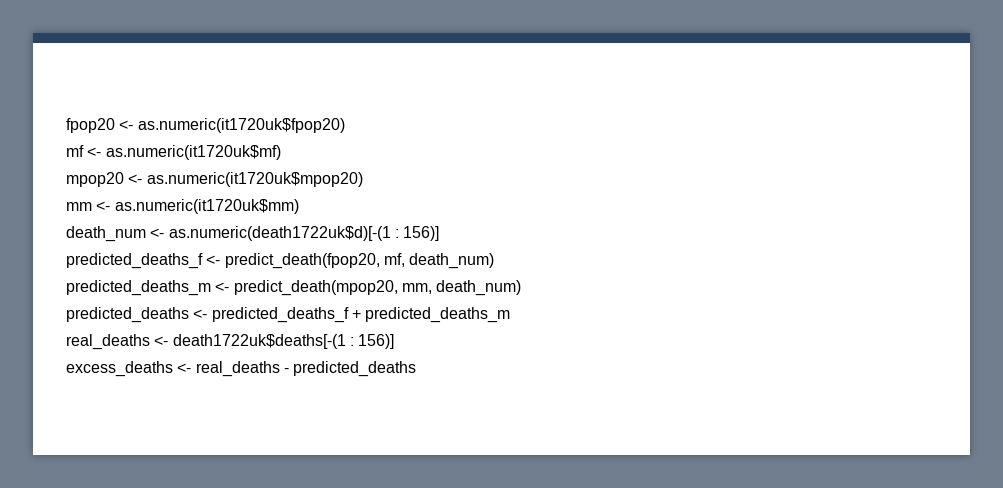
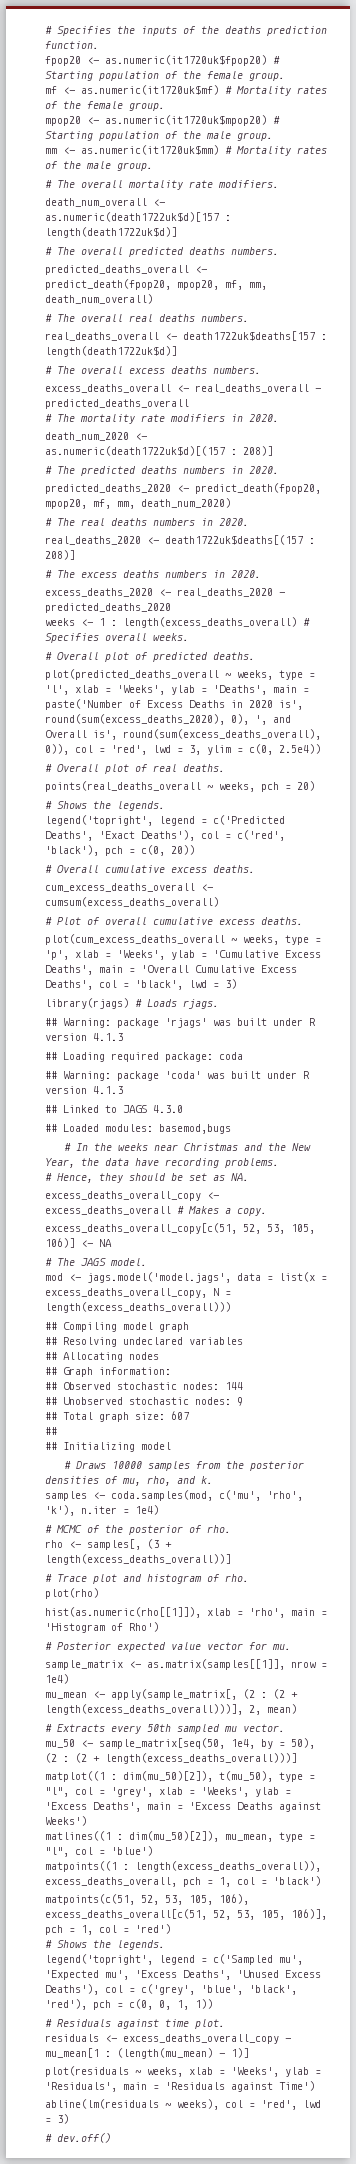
[66,118,345,133] [66,145,281,160] [66,172,363,187] [66,199,299,214] [66,226,440,242] [66,253,495,269] [66,280,522,296] [66,307,511,323] [66,334,395,350] [66,361,417,377] fpop20 <- as.numeric(it1720uk$fpop20) // mf <- as.numeric(it1720uk$mf) // mpop20 <- as.numeric(it1720uk$mpop20) // mm <- as.numeric(it1720uk$mm) // death_num <- as.numeric(death1722uk$d)[-(1 : 156)] // predicted_deaths_f <- predict_death(fpop20, mf, death_num) // predicted_deaths_m <- predict_death(mpop20, mm, death_num) // predicted_deaths <- predicted_deaths_f + predicted_deaths_m // real_deaths <- death1722uk$deaths[-(1 : 156)] // excess_deaths <- real_deaths - predicted_deaths -> [45,26,327,36] [45,41,99,49] [45,55,280,66] [45,71,285,81] [45,85,327,96] [45,101,165,111] [45,115,280,126] [45,131,273,141] [45,145,327,156] [45,161,153,171] [45,180,279,190] [45,198,165,207] [45,212,231,222] [45,227,177,238] [45,247,279,257] [45,265,207,275] [45,279,267,290] [45,294,153,304] [45,314,249,322] [45,331,327,341] [45,346,177,357] [45,366,261,374] [45,384,321,393] [45,399,189,409] [45,414,279,424] [45,432,147,441] [45,446,273,456] [45,466,279,476] [45,483,321,494] [45,498,231,509] [45,518,249,526] [45,535,315,545] [45,550,75,560] [45,570,261,578] [45,588,285,597] [45,603,171,613] [45,617,310,628] [45,633,189,643] [45,652,255,662] [45,669,315,680] [45,685,309,695] [45,699,303,710] [45,714,291,725] [45,729,321,740] [45,744,321,755] [45,764,225,774] [45,781,315,792] [45,801,165,811] [45,815,285,826] [45,830,285,841] [45,845,195,856] [45,865,255,873] [45,883,213,892] [45,897,219,907] [45,917,303,925] [45,934,321,945] [45,950,321,960] [45,965,297,975] [45,979,237,990] [45,998,219,1009] [45,1018,316,1028] [45,1033,123,1041] [45,1052,243,1062] [45,1071,310,1081] [45,1086,123,1094] [45,1105,183,1113] [45,1124,231,1134] [63,1143,311,1151] [45,1158,279,1168] [45,1173,249,1183] [45,1191,219,1201] [45,1206,267,1216] [45,1223,315,1234] [45,1238,112,1248] [45,1258,147,1266] [45,1272,327,1283] [45,1288,231,1298] [45,1302,231,1313] [45,1322,189,1332] [45,1337,243,1347] [45,1352,159,1362] [45,1367,171,1377] [45,1382,243,1390] [45,1397,243,1406] [45,1411,189,1422] [45,1427,57,1435] [45,1442,171,1452] [63,1461,304,1471] [45,1476,213,1486] [45,1490,303,1501] [45,1505,159,1516] [45,1525,231,1535] [45,1539,172,1550] [45,1554,231,1565] [45,1574,249,1584] [45,1588,99,1599] [45,1607,327,1618] [45,1622,159,1633] [45,1642,291,1652] [45,1659,327,1670] [45,1674,69,1684] [45,1689,298,1700] [45,1704,297,1715] [45,1724,285,1734] [45,1738,315,1749] [45,1753,297,1764] [45,1771,315,1782] [45,1787,291,1797] [45,1802,321,1812] [45,1816,87,1826] [45,1831,315,1842] [45,1846,153,1857] [45,1861,321,1872] [45,1876,321,1887] [45,1894,249,1905] [45,1909,327,1920] [45,1924,171,1935] [45,1940,165,1950] [45,1954,303,1965] [45,1970,321,1980] [45,1984,297,1995] [45,1999,213,2010] [45,2019,225,2029] [45,2034,291,2044] [45,2048,249,2059] [45,2066,321,2077] [45,2081,315,2092] [45,2099,321,2110] [45,2114,69,2124] [45,2133,111,2143] # Specifies the inputs of the deaths prediction function. // fpop20 <- as.numeric(it1720uk$fpop20) # Starting population of the female group. // mf <- as.numeric(it1720uk$mf) # Mortality rates of the female group. // mpop20 <- as.numeric(it1720uk$mpop20) # Starting population of the male group. // mm <- as.numeric(it1720uk$mm) # Mortality rates of the male group. // # The overall mortality rate modifiers. // death_num_overall <- as.numeric(death1722uk$d)[157 : length(death1722uk$d)] // # The overall predicted deaths numbers. // predicted_deaths_overall <- predict_death(fpop20, mpop20, mf, mm, death_num_overall) // # The overall real deaths numbers. // real_deaths_overall <- death1722uk$deaths[157 : length(death1722uk$d)] // # The overall excess deaths numbers. // excess_deaths_overall <- real_deaths_overall - predicted_deaths_overall // # The mortality rate modifiers in 2020. // death_num_2020 <- as.numeric(death1722uk$d)[(157 : 208)] // # The predicted deaths numbers in 2020. // predicted_deaths_2020 <- predict_death(fpop20, mpop20, mf, mm, death_num_2020) // # The real deaths numbers in 2020. // real_deaths_2020 <- death1722uk$deaths[(157 : 208)] // # The excess deaths numbers in 2020. // excess_deaths_2020 <- real_deaths_2020 - predicted_deaths_2020 // weeks <- 1 : length(excess_deaths_overall) # Specifies overall weeks. // # Overall plot of predicted deaths. // plot(predicted_deaths_overall ~ weeks, type = 'l', xlab = 'Weeks', ylab = 'Deaths', main = paste('Number of Excess Deaths in 2020 is', round(sum(excess_deaths_2020), 0), ', and Overall is', round(sum(excess_deaths_overall), 0)), col = 'red', lwd = 3, ylim = c(0, 2.5e4)) // # Overall plot of real deaths. // points(real_deaths_overall ~ weeks, pch = 20) // # Shows the legends. // legend('topright', legend = c('Predicted Deaths', 'Exact Deaths'), col = c('red', 'black'), pch = c(0, 20)) // # Overall cumulative excess deaths. // cum_excess_deaths_overall <- cumsum(excess_deaths_overall) // # Plot of overall cumulative excess deaths. // plot(cum_excess_deaths_overall ~ weeks, type = 'p', xlab = 'Weeks', ylab = 'Cumulative Excess Deaths', main = 'Overall Cumulative Excess Deaths', col = 'black', lwd = 3) // library(rjags) # Loads rjags. // ## Warning: package 'rjags' was built under R version 4.1.3 // ## Loading required package: coda // ## Warning: package 'coda' was built under R version 4.1.3 // ## Linked to JAGS 4.3.0 // ## Loaded modules: basemod,bugs // # In the weeks near Christmas and the New Year, the data have recording problems. // # Hence, they should be set as NA. // excess_deaths_overall_copy <- excess_deaths_overall # Makes a copy. // excess_deaths_overall_copy[c(51, 52, 53, 105, 106)] <- NA // # The JAGS model. // mod <- jags.model('model.jags', data = list(x = excess_deaths_overall_copy, N = length(excess_deaths_overall))) // ## Compiling model graph // ## Resolving undeclared variables // ## Allocating nodes // ## Graph information: // ## Observed stochastic nodes: 144 // ## Unobserved stochastic nodes: 9 // ## Total graph size: 607 // ## // ## Initializing model // # Draws 10000 samples from the posterior densities of mu, rho, and k. // samples <- coda.samples(mod, c('mu', 'rho', 'k'), n.iter = 1e4) // # MCMC of the posterior of rho. // rho <- samples[, (3 + length(excess_deaths_overall))] // # Trace plot and histogram of rho. // plot(rho) // hist(as.numeric(rho[[1]]), xlab = 'rho', main = 'Histogram of Rho') // # Posterior expected value vector for mu. // sample_matrix <- as.matrix(samples[[1]], nrow = 1e4) // mu_mean <- apply(sample_matrix[, (2 : (2 + length(excess_deaths_overall)))], 2, mean) // # Extracts every 50th sampled mu vector. // mu_50 <- sample_matrix[seq(50, 1e4, by = 50), (2 : (2 + length(excess_deaths_overall)))] // matplot((1 : dim(mu_50)[2]), t(mu_50), type = "l", col = 'grey', xlab = 'Weeks', ylab = 'Excess Deaths', main = 'Excess Deaths against Weeks') // matlines((1 : dim(mu_50)[2]), mu_mean, type = "l", col = 'blue') // matpoints((1 : length(excess_deaths_overall)), excess_deaths_overall, pch = 1, col = 'black') // matpoints(c(51, 52, 53, 105, 106), excess_deaths_overall[c(51, 52, 53, 105, 106)], pch = 1, col = 'red') // # Shows the legends. // legend('topright', legend = c('Sampled mu', 'Expected mu', 'Excess Deaths', 'Unused Excess Deaths'), col = c('grey', 'blue', 'black', 'red'), pch = c(0, 0, 1, 1)) // # Residuals against time plot. // residuals <- excess_deaths_overall_copy - mu_mean[1 : (length(mu_mean) - 1)] // plot(residuals ~ weeks, xlab = 'Weeks', ylab = 'Residuals', main = 'Residuals against Time') // abline(lm(residuals ~ weeks), col = 'red', lwd = 3) // # dev.off()

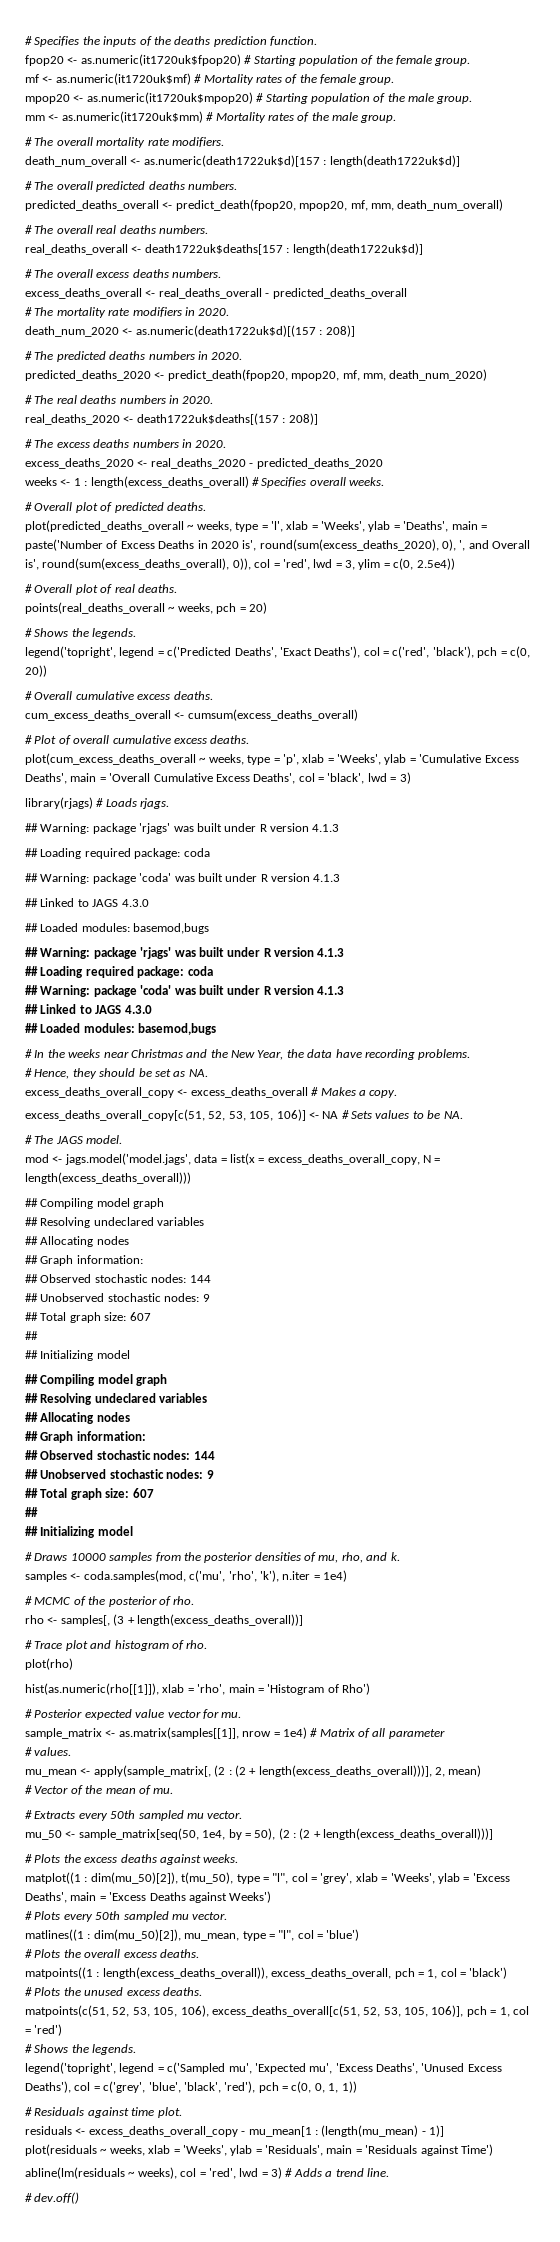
(231, 1129) none -> [25,947,345,959] [25,966,213,978] [25,985,345,997] [25,1004,152,1014] [25,1023,217,1035] // ## Warning: package 'rjags' was built under R version 4.1.3 // ## Loading required package: coda // ## Warning: package 'coda' was built under R version 4.1.3 // ## Linked to JAGS 4.3.0 // ## Loaded modules: basemod,bugs
(112, 1243) none -> [341,1110,463,1119] # Sets values to be NA.
(171, 1446) none -> [25,1374,168,1386] [25,1393,208,1405] [25,1412,130,1424] [25,1431,146,1443] [25,1450,215,1460] [25,1469,214,1479] [25,1488,154,1500] [25,1507,38,1517] [25,1526,133,1538] // ## Compiling model graph // ## Resolving undeclared variables // ## Allocating nodes // ## Graph information: // ## Observed stochastic nodes: 144 // ## Unobserved stochastic nodes: 9 // ## Total graph size: 607 // ## // ## Initializing model
(69, 1679) none -> [310,1728,445,1739] [25,1747,72,1756] # Matrix of all parameter // # values.
(297, 1709) none -> [25,1785,174,1795] // # Vector of the mean of mu.
(297, 1758) none -> [25,1854,239,1865] // # Plots the excess deaths against weeks.
(87, 1821) none -> [25,1911,228,1922] // # Plots every 50th sampled mu vector.
(153, 1851) none -> [25,1949,199,1958] // # Plots the overall excess deaths.
(321, 1881) none -> [25,1987,202,1996] // # Plots the unused excess deaths.
(69, 2119) none -> [285,2168,389,2177] # Adds a trend line.

